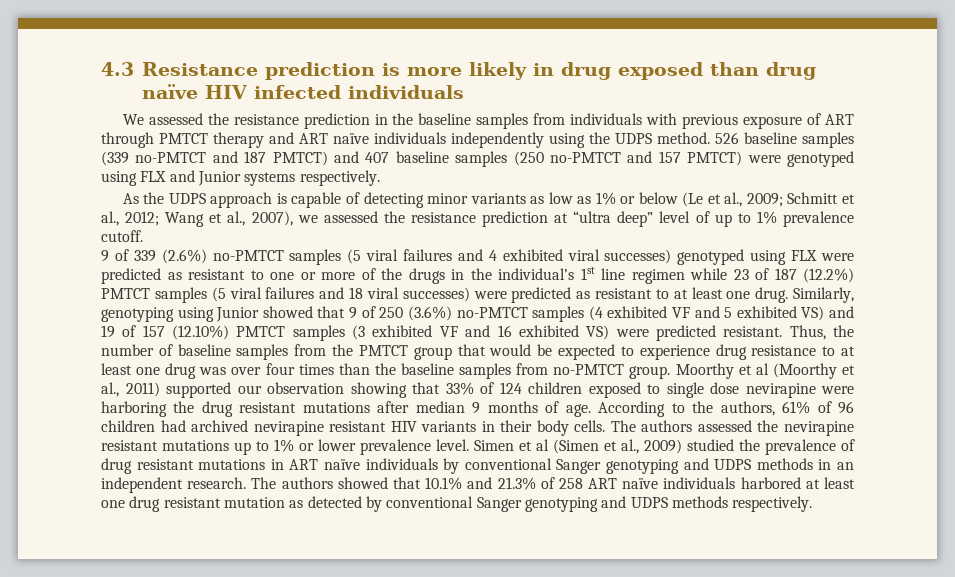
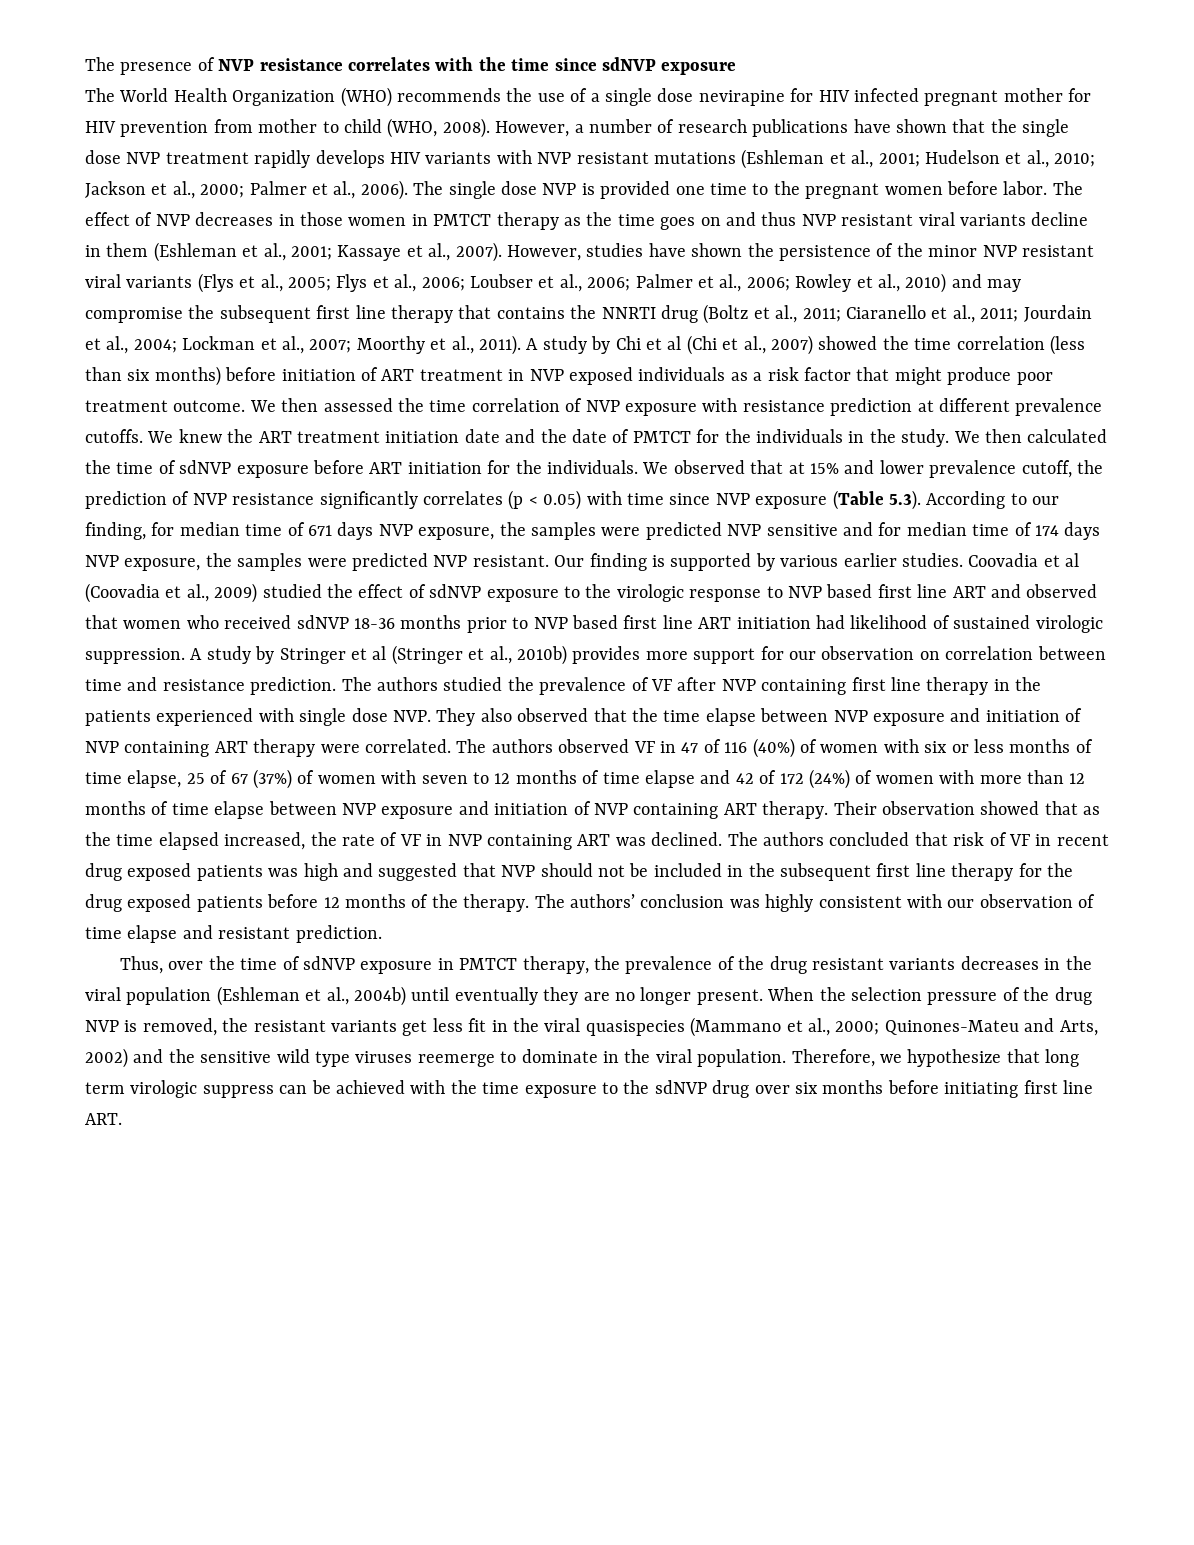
[101,62,816,80] [142,84,464,99] [122,113,855,129] [101,132,854,148] [101,151,854,167] [101,170,380,186] [122,192,856,208] [101,211,855,227] [101,230,143,242] [101,249,854,265] [101,267,854,284] [101,287,855,303] [101,306,854,322] [101,325,855,341] [101,344,856,360] [101,363,855,379] [101,382,854,398] [101,401,855,417] [101,420,854,436] [101,439,599,455] 4.3 Resistance prediction is more likely in drug exposed than drug naïve HIV infected individuals // We assessed the resistance prediction in the baseline samples from individuals with previous exposure of ART through PMTCT therapy and ART naïve individuals independently using the UDPS method. 526 baseline samples (339 no-PMTCT and 187 PMTCT) and 407 baseline samples (250 no-PMTCT and 157 PMTCT) were genotyped using FLX and Junior systems respectively. // As the UDPS approach is capable of detecting minor variants as low as 1% or below (Le et al., 2009; Schmitt et al., 2012; Wang et al., 2007), we assessed the resistance prediction at “ultra deep” level of up to 1% prevalence cutoff. // 9 of 339 (2.6%) no-PMTCT samples (5 viral failures and 4 exhibited viral successes) genotyped using FLX were predicted as resistant to one or more of the drugs in the individual’s 1st line regimen while 23 of 187 (12.2%) PMTCT samples (5 viral failures and 18 viral successes) were predicted as resistant to at least one drug. Similarly, genotyping using Junior showed that 9 of 250 (3.6%) no-PMTCT samples (4 exhibited VF and 5 exhibited VS) and 19 of 157 (12.10%) PMTCT samples (3 exhibited VF and 16 exhibited VS) were predicted resistant. Thus, the number of baseline samples from the PMTCT group that would be expected to experience drug resistance to at least one drug was over four times than the baseline samples from no-PMTCT group. Moorthy et al (Moorthy et al., 2011) supported our observation showing that 33% of 124 children exposed to single dose nevirapine were harboring the drug resistant mutations after median 9 months of age. According to the authors, 61% of 96 children had archived nevirapine resistant HIV variants in their body cells. The authors assessed the nevirapine resistant mutations up to 1% or lower prevalence level. Simen et al (Simen -> [85,57,737,75] [85,87,1092,107] [85,118,1070,138] [85,149,1096,169] [85,180,1083,200] [85,212,1089,230] [85,242,1094,262] [85,273,1022,293] [85,304,1092,324] [85,335,1085,355] [85,366,1053,386] [85,398,1103,416] [85,429,1108,447] [85,460,1103,478] [85,490,1060,510] [85,522,1101,540] [85,553,1080,571] [85,583,160,603] The presence of NVP resistance correlates with the time since sdNVP exposure // The World Health Organization (WHO) recommends the use of a single dose nevirapine for HIV infected pregnant mother for HIV prevention from mother to child (WHO, 2008). However, a number of research publications have shown that the single dose NVP treatment rapidly develops HIV variants with NVP resistant mutations (Eshleman et al., 2001; Hudelson et al., 2010; Jackson et al., 2000; Palmer et al., 2006). The single dose NVP is provided one time to the pregnant women before labor. The effect of NVP decreases in those women in PMTCT therapy as the time goes on and thus NVP resistant viral variants decline in them (Eshleman et al., 2001; Kassaye et al., 2007). However, studies have shown the persistence of the minor NVP resistant viral variants (Flys et al., 2005; Flys et al., 2006; Loubser et al., 2006; Palmer et al., 2006; Rowley et al., 2010) and may compromise the subsequent first line therapy that contains the NNRTI drug (Boltz et al., 2011; Ciaranello et al., 2011; Jourdain et al., 2004; Lockman et al., 2007; Moorthy et al., 2011). A study by Chi et al (Chi et al., 2007) showed the time correlation (less than six months) before initiation of ART treatment in NVP exposed individuals as a risk factor that might produce poor treatment outcome. We then assessed the time correlation of NVP exposure with resistance prediction at different prevalence cutoffs. We knew the ART treatment initiation date and the date of PMTCT for the individuals in the study. We then calculated the time of sdNVP exposure before ART initiation for the individuals. We observed that at 15% and lower prevalence cutoff, the prediction of NVP resistance significantly correlates (p < 0.05) with time since NVP exposure (Table 5.3). According to our finding, for median time of 671 days NVP exposure, the samples were predicted NVP sensitive and for median time of 174 days NVP exposure, the samples were predicted NVP resistant. Our finding is supported by various earlier studies. Coovadia et al (Coovadia
[765,439,855,455] [101,458,855,474] [101,477,855,493] [101,496,813,512] prevalence of drug resistant mutations in ART naïve individuals by conventional Sanger genotyping and UDPS methods in an independent research. The authors showed that 10.1% and 21.3% of 258 ART naïve individuals harbored at least one drug resistant mutation as detected by conventional Sanger genotyping and UDPS methods respectively. -> [358,584,1098,602] [85,615,1103,633] [85,645,1106,665] [85,677,1042,695] [85,708,1083,726] [85,738,1093,758] [85,769,1086,789] [85,801,1101,819] [85,832,1109,850] [85,863,1073,881] [85,894,1096,912] [85,925,382,943] [120,956,1092,974] [85,986,1092,1006] [85,1017,1098,1037] [85,1048,1080,1068] [85,1080,1093,1098] [85,1113,122,1125] effect of sdNVP exposure to the virologic response to NVP based first line ART and observed that women who received sdNVP 18-36 months prior to NVP based first line ART initiation had likelihood of sustained virologic suppression. A study by Stringer et al (Stringer et al., 2010b) provides more support for our observation on correlation between time and resistance prediction. The authors studied the prevalence of VF after NVP containing first line therapy in the patients experienced with single dose NVP. They also observed that the time elapse between NVP exposure and initiation of NVP containing ART therapy were correlated. The authors observed VF in 47 of 116 (40%) of women with six or less months of time elapse, 25 of 67 (37%) of women with seven to 12 months of time elapse and 42 of 172 (24%) of women with more than 12 months of time elapse between NVP exposure and initiation of NVP containing ART therapy. Their observation showed that as the time elapsed increased, the rate of VF in NVP containing ART was declined. The authors concluded that risk of VF in recent drug exposed patients was high and suggested that NVP should not be included in the subsequent first line therapy for the drug exposed patients before 12 months of the therapy. The authors’ conclusion was highly consistent with our observation of time elapse and resistant prediction. // Thus, over the time of sdNVP exposure in PMTCT therapy, the prevalence of the drug resistant variants decreases in the viral population (Eshleman et al., 2004b) until eventually they are no longer present. When the selection pressure of the drug NVP is removed, the resistant variants get less fit in the viral quasispecies (Mammano et al., 2000; Quinones-Mateu and Arts, 2002) and the sensitive wild type viruses reemerge to dominate in the viral population. Therefore, we hypothesize that long term virologic suppress can be achieved with the time exposure to the sdNVP drug over six months before initiating first line ART.

